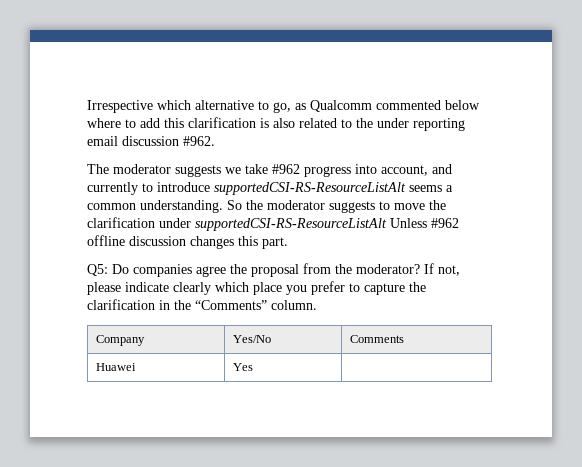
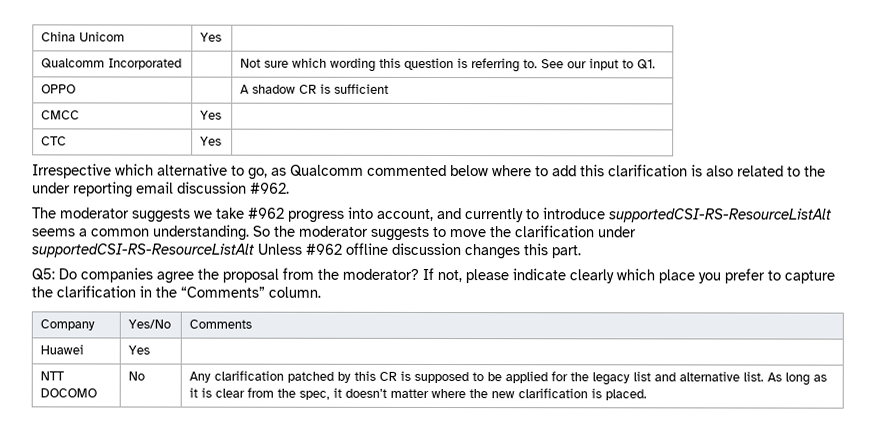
(87, 106) none -> [40,31,125,42] [199,32,222,42] [40,58,182,70] [239,57,656,73] [40,84,76,94] [239,83,389,94] [40,110,80,120] [199,110,222,120] [40,136,67,146] [199,136,222,146] China Unicom | Yes | // Qualcomm Incorporated | | Not sure which wording this question is referring to. See our input to Q1. // OPPO | | A shadow CR is sufficient // CMCC | Yes | // CTC | Yes | //
(253, 367) none -> [39,371,65,381] [39,388,97,398] [127,371,145,381] [188,370,827,386] [188,387,647,401] // NTT DOCOMO | No | Any clarification patched by this CR is supposed to be applied for the legacy list and alternative list. As long as it is clear from the spec, it doesn’t matter where the new clarification is placed.

